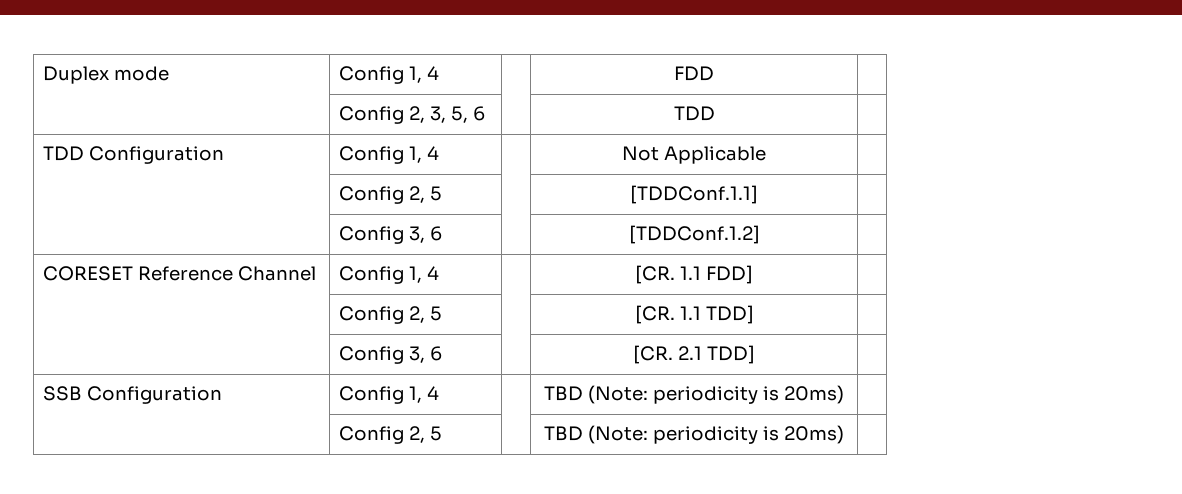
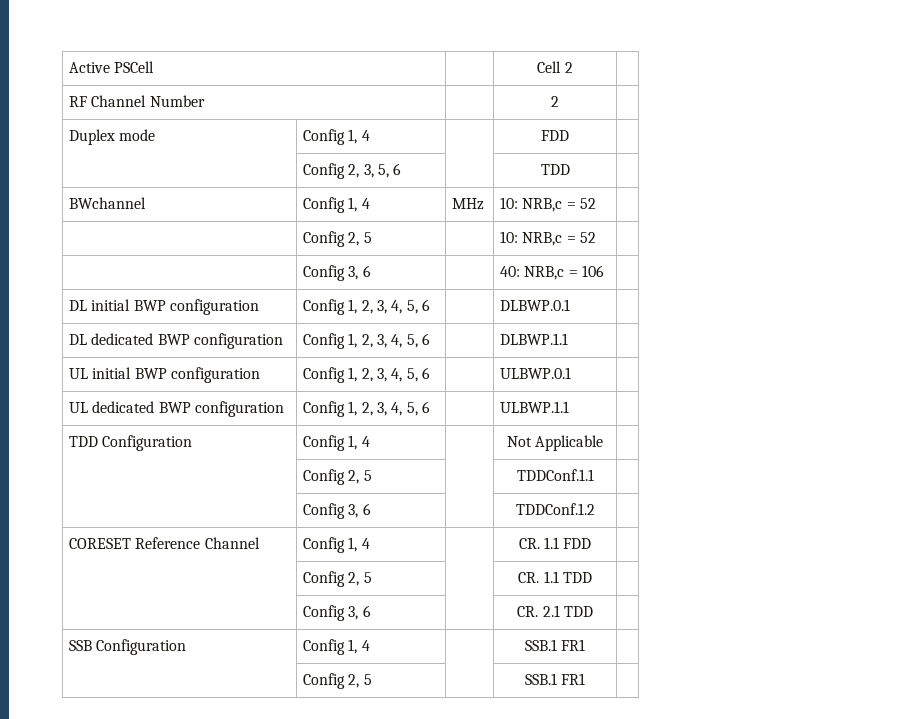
(42, 75) none -> [69,61,155,73] [537,61,573,73] [69,95,205,107] [551,96,559,107] Active PSCell | | Cell 2 | // RF Channel Number | | 2 | //
(715, 113) none -> [69,197,147,209] [303,197,370,213] [452,198,485,210] [500,197,597,212] [303,231,372,247] [500,231,597,246] [303,265,371,281] [500,265,605,280] [69,299,260,315] [303,299,431,315] [500,299,571,311] [69,333,284,349] [303,333,431,349] [500,333,569,345] [69,367,261,383] [303,367,431,383] [500,367,572,379] [69,401,285,417] [303,401,431,417] [500,401,570,413] // BWchannel | Config 1, 4 | MHz | 10: NRB,c = 52 | // | Config 2, 5 | | 10: NRB,c = 52 | // | Config 3, 6 | | 40: NRB,c = 106 | // DL initial BWP configuration | Config 1, 2, 3, 4, 5, 6 | | DLBWP.0.1 | // DL dedicated BWP configuration | Config 1, 2, 3, 4, 5, 6 | | DLBWP.1.1 | // UL initial BWP configuration | Config 1, 2, 3, 4, 5, 6 | | ULBWP.0.1 | // UL dedicated BWP configuration | Config 1, 2, 3, 4, 5, 6 | | ULBWP.1.1 |
[630,185,758,204] [338,226,442,244] [628,225,760,244] [TDDConf.1.1] | // | Config 3, 6 | | [TDDConf.1.2] -> [516,469,594,481] [303,503,371,519] [515,503,595,515] TDDConf.1.1 | // | Config 3, 6 | | TDDConf.1.2
[635,265,753,284] [338,306,442,324] [634,305,754,324] [338,346,442,364] [633,345,755,364] [CR. 1.1 FDD] | // | Config 2, 5 | | [CR. 1.1 TDD] | // | Config 3, 6 | | [CR. 2.1 TDD] -> [518,537,592,549] [303,571,372,587] [518,571,592,583] [303,605,371,621] [517,605,593,617] CR. 1.1 FDD | // | Config 2, 5 | | CR. 1.1 TDD | // | Config 3, 6 | | CR. 2.1 TDD
[544,385,844,404] [338,426,442,444] [544,425,844,444] TBD (Note: periodicity is 20ms) | // | Config 2, 5 | | TBD (Note: periodicity is 20ms) -> [524,639,586,651] [303,673,372,689] [524,673,586,685] SSB.1 FR1 | // | Config 2, 5 | | SSB.1 FR1

